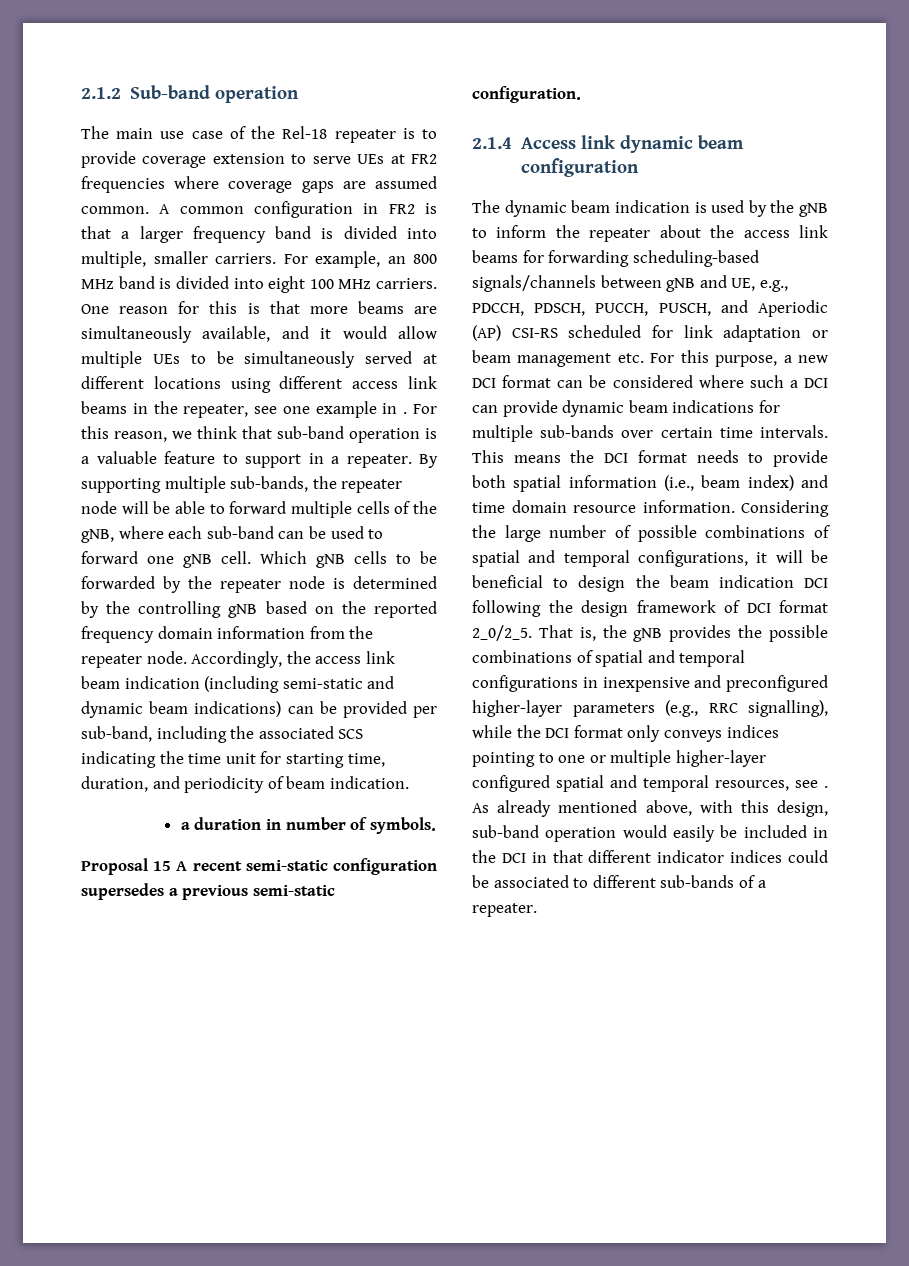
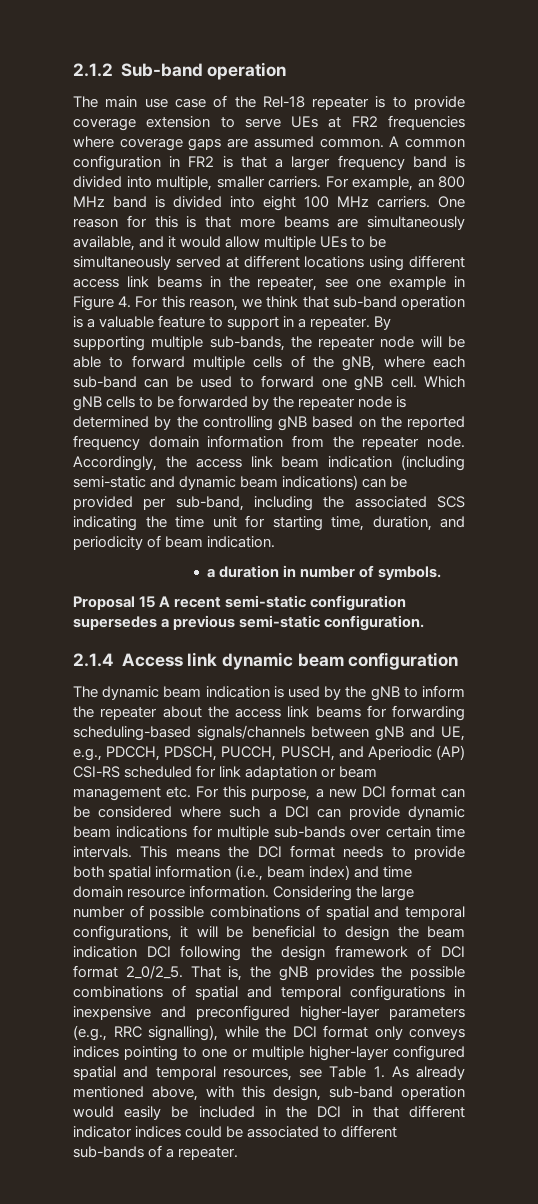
[403,412,408,414] . -> [73,296,132,311] Figure 4.
[824,786,828,788] . -> [329,1066,385,1078] Table 1.

